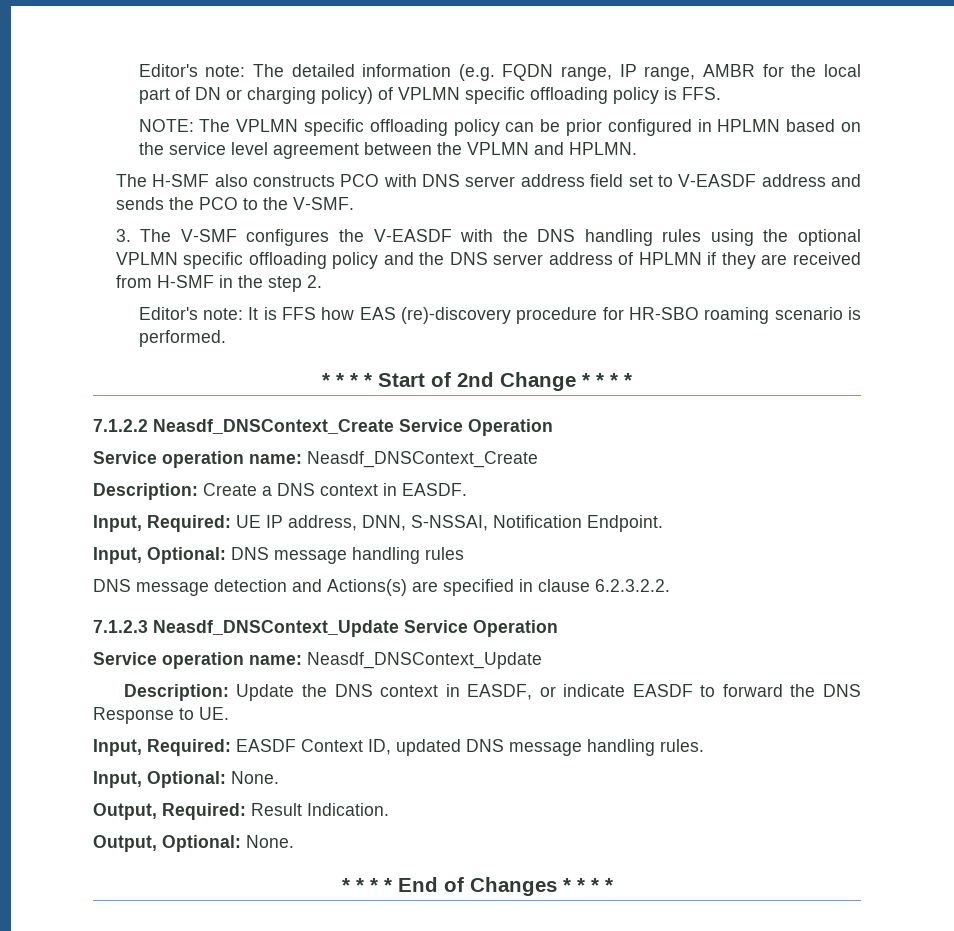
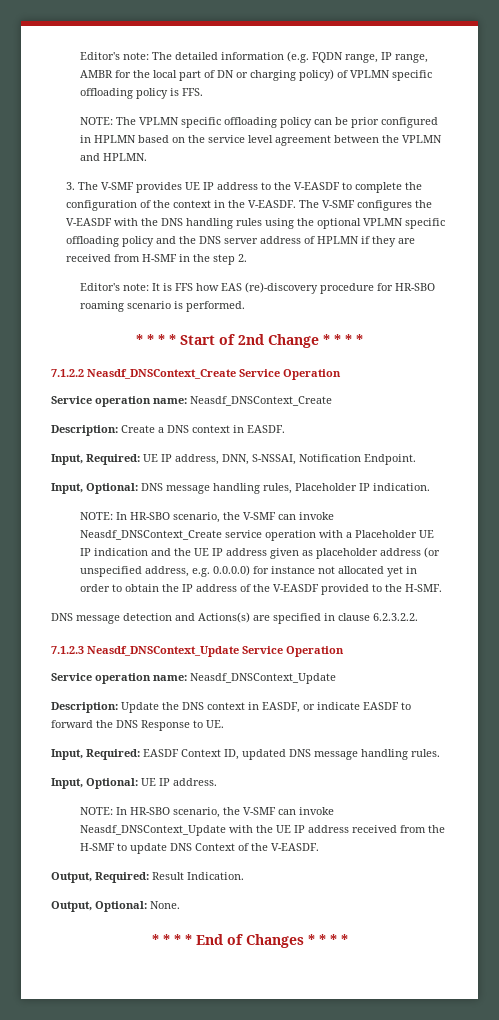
[115,174,862,187] [115,197,354,210] [115,229,131,242] The H-SMF also constructs PCO with DNS server address field set to V-EASDF address and sends the PCO to the V-SMF. // 3. -> [65,182,422,193] [65,200,296,211] 3. The V-SMF provides UE IP address to the V-EASDF to complete the configuration of the context in the V-EASDF.
[425,547,464,560] rules -> [263,483,430,494] [80,512,335,523] [80,530,435,541] [80,547,441,559] [80,565,418,577] [80,584,443,595] rules, Placeholder IP indication. // NOTE: In HR-SBO scenario, the V-SMF can invoke Neasdf_DNSContext_Create service operation with a Placeholder UE IP indication and the UE IP address given as placeholder address (or unspecified address, e.g. 0.0.0.0) for instance not allocated yet in order to obtain the IP address of the V-EASDF provided to the H-SMF.
[231,771,279,784] None. -> [141,778,217,786] [80,807,335,818] [80,825,446,836] [80,843,320,854] UE IP address. // NOTE: In HR-SBO scenario, the V-SMF can invoke Neasdf_DNSContext_Update with the UE IP address received from the H-SMF to update DNS Context of the V-EASDF.

